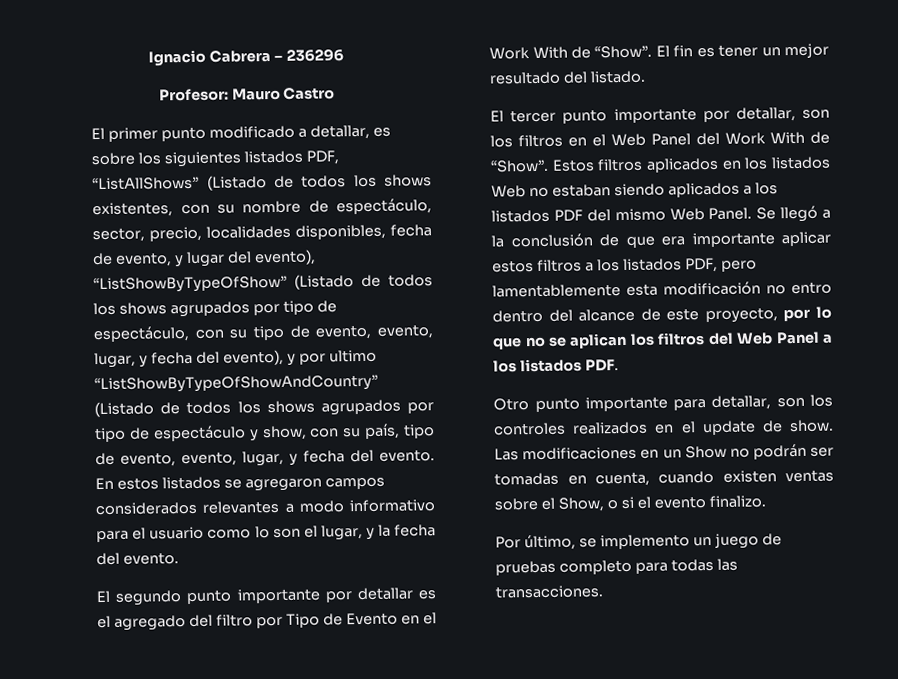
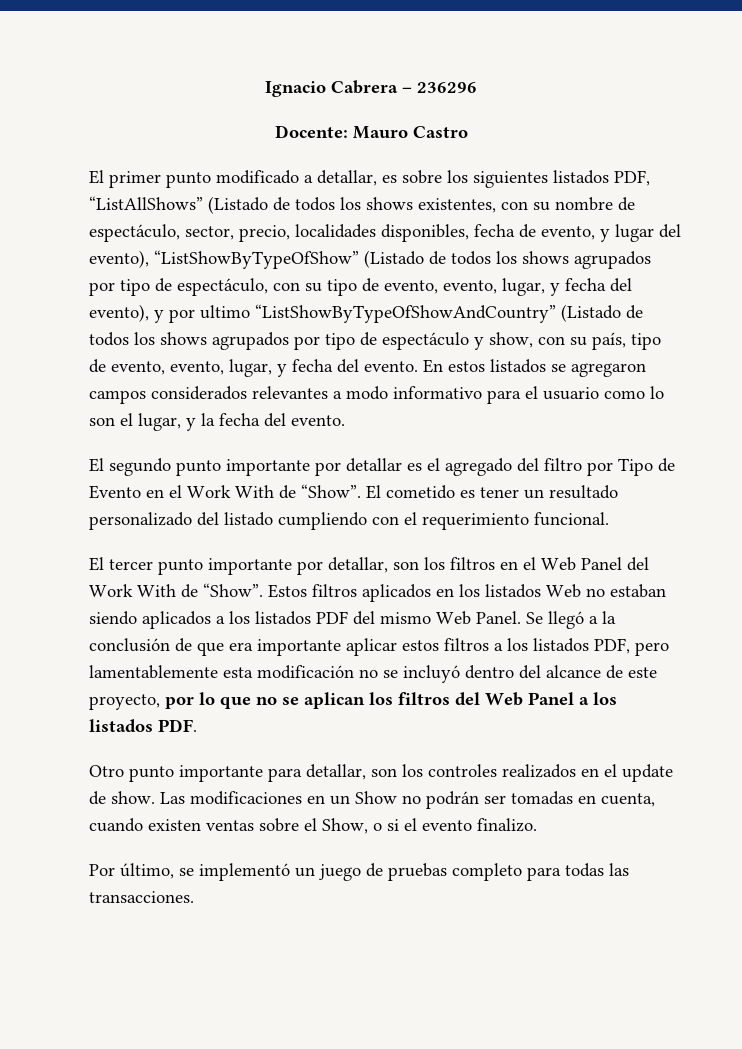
[158,88,229,102] Profesor: -> [274,125,348,138] Docente:
[673,45,694,57] fin -> [386,485,456,499] cometido
[784,43,829,59] [489,70,647,85] mejor resultado del listado. -> [549,485,619,499] [89,512,610,530] resultado personalizado del listado cumpliendo con el requerimiento funcional.
[790,281,832,295] entro -> [383,665,461,683] se incluyó
[599,534,690,550] implemento -> [199,863,291,881] implementó

